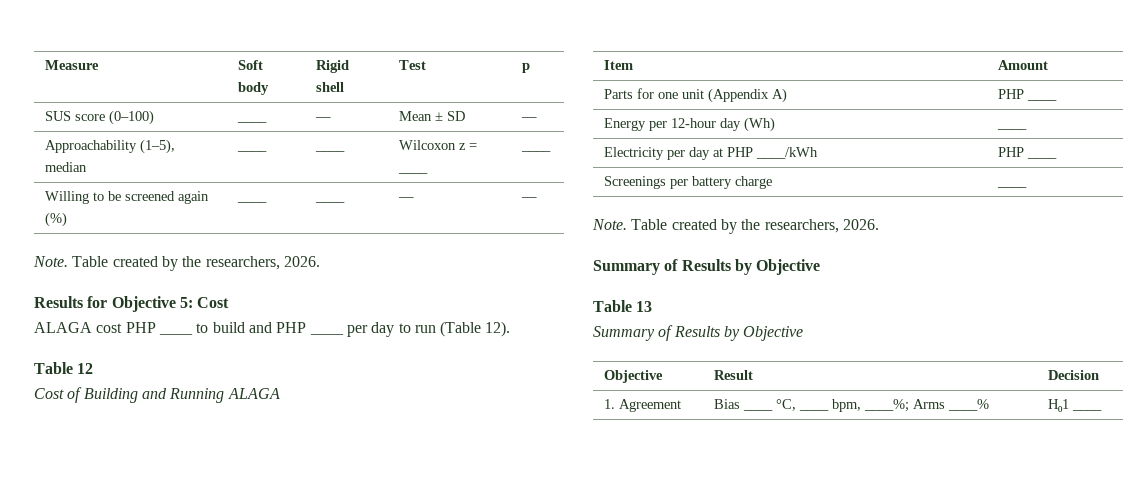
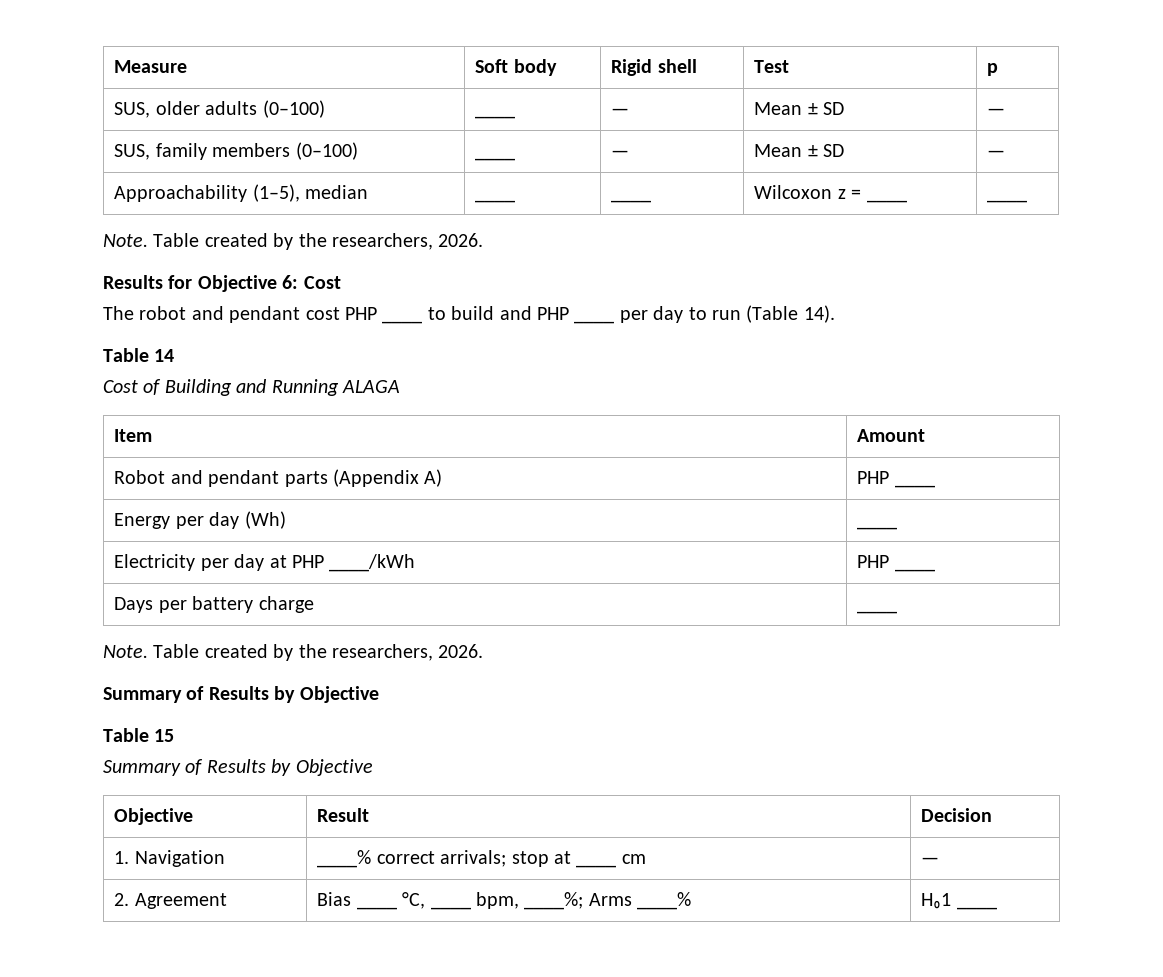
[45,111,106,121] SUS score -> [114,100,325,118] [475,115,516,119] [611,108,630,115] [754,102,845,115] [987,108,1006,115] [114,143,291,160] SUS, older adults (0–100) | ____ | — | Mean ± SD | — // SUS, family members
[45,191,210,204] [45,212,68,227] [237,201,268,203] [315,201,346,203] [398,197,415,201] [521,197,538,201] // Willing to be screened again (%) | ____ | ____ | — | — -> (1028, 201) none
[179,297,193,308] 5: -> [282,275,299,289] 6:
[34,322,92,333] ALAGA -> [103,306,301,323] The robot and pendant
[485,321,511,337] [34,362,94,374] 12). // Table 12 -> [803,305,835,323] [103,348,175,362] 14). // Table 14
[604,88,705,99] Parts for one unit -> [114,470,328,487] Robot and pendant parts
[671,118,717,128] 12-hour -> (204, 522) none
[604,176,667,189] Screenings -> [114,597,154,613] Days
[636,301,653,312] 13 -> [154,729,175,742] 15
(616, 404) none -> [134,850,225,867] [317,850,572,868] [576,864,617,868] [621,854,646,864] [921,857,940,864] [114,893,130,906] Navigation | ____% correct arrivals; stop at ____ cm | — // 2.

